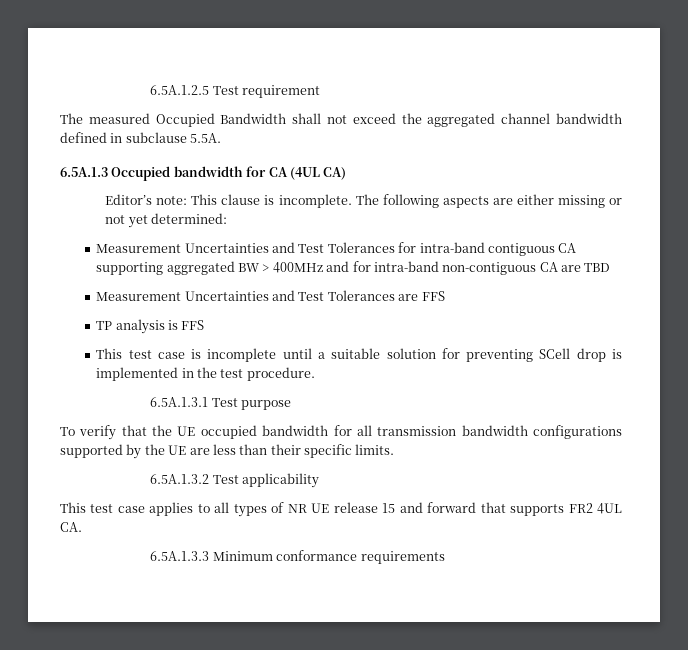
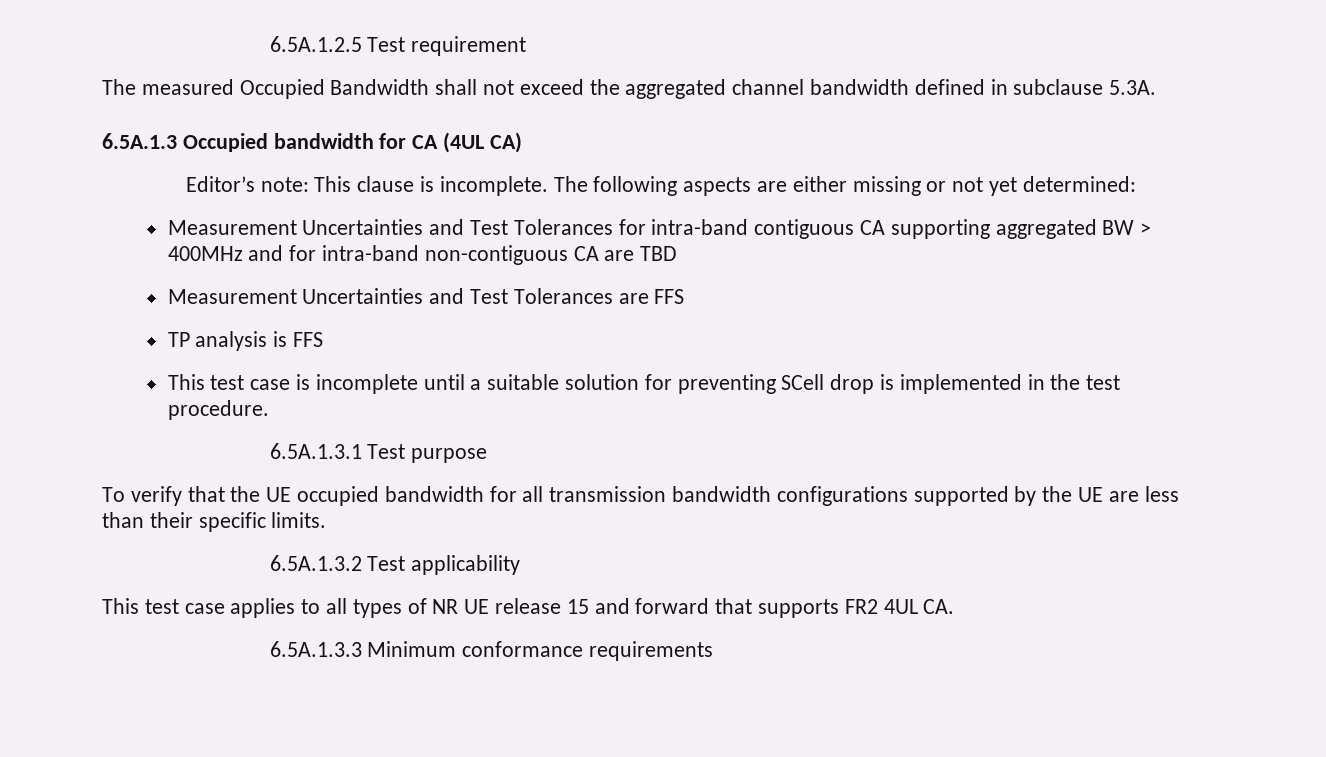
[190,133,222,143] 5.5A. -> [1109,80,1157,95] 5.3A.

